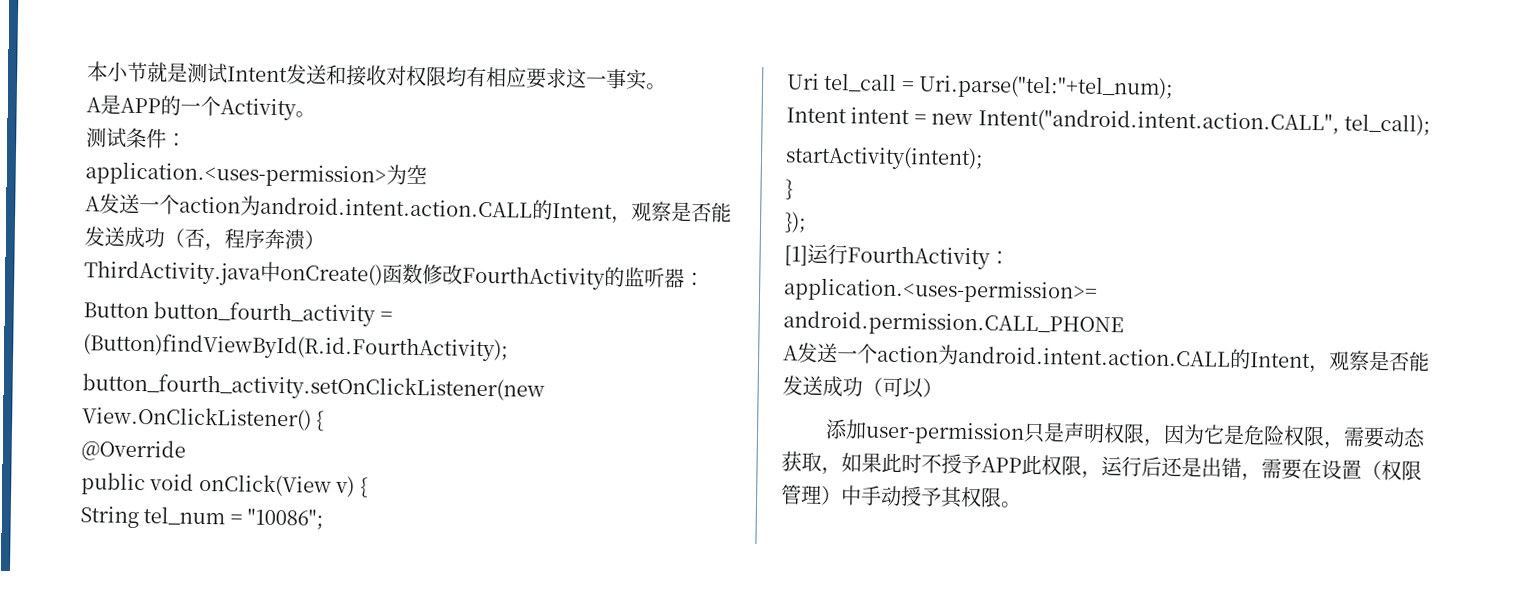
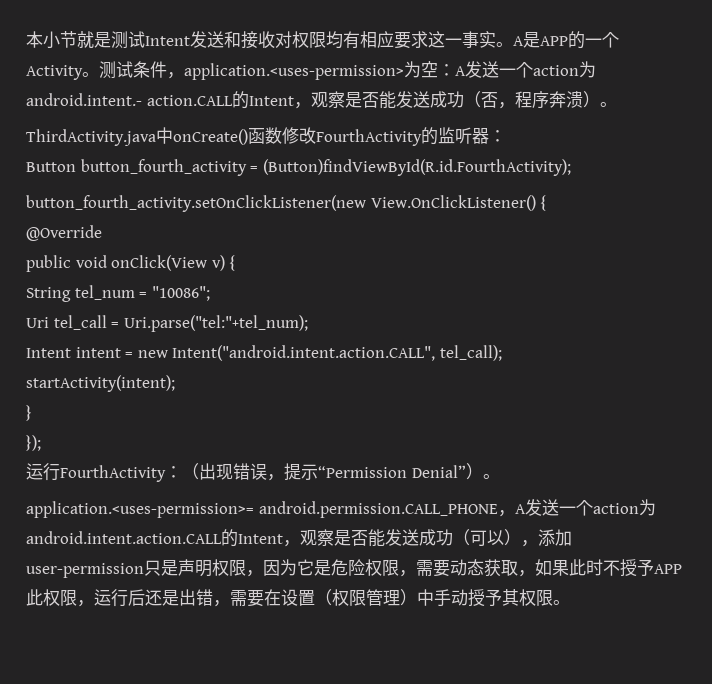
(667, 86) // -> (513, 44) none
(316, 114) // -> (99, 74) none
[166,132,187,147] ： // -> [167,72,184,79] ，
[85,193,533,218] // A发送一个action为android.intent.action.CALL -> [438,61,596,78] [26,93,233,106] ：A发送一个action为android.intent.- action.CALL
(325, 240) none -> [599,102,617,107] 。
[784,245,808,266] [1] -> (41, 443) none
(1010, 257) none -> [182,463,500,481] （出现错误，提示“Permission Denial”）。
(1124, 324) // -> [497,510,515,517] ，
(943, 388) // -> [521,540,538,547] ，

